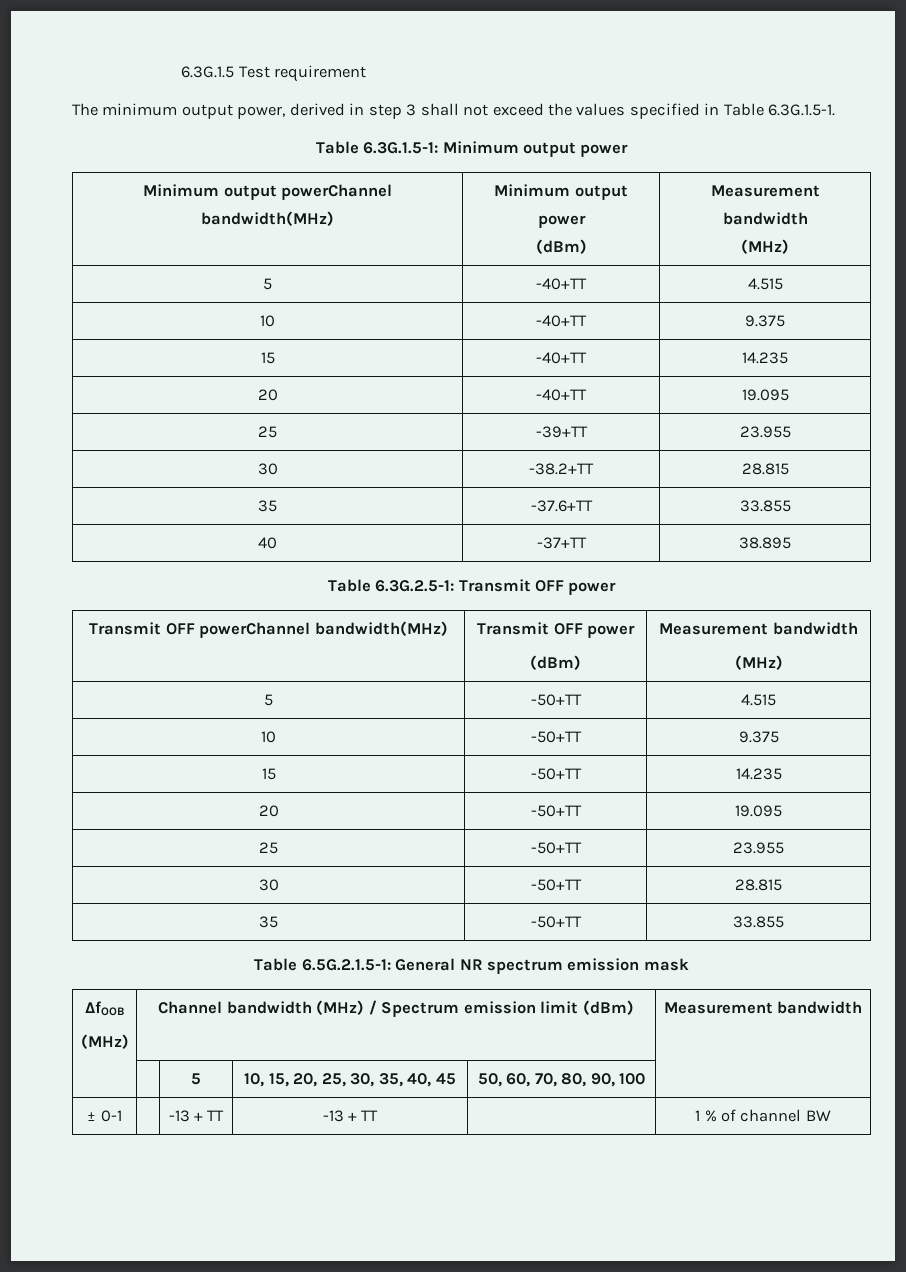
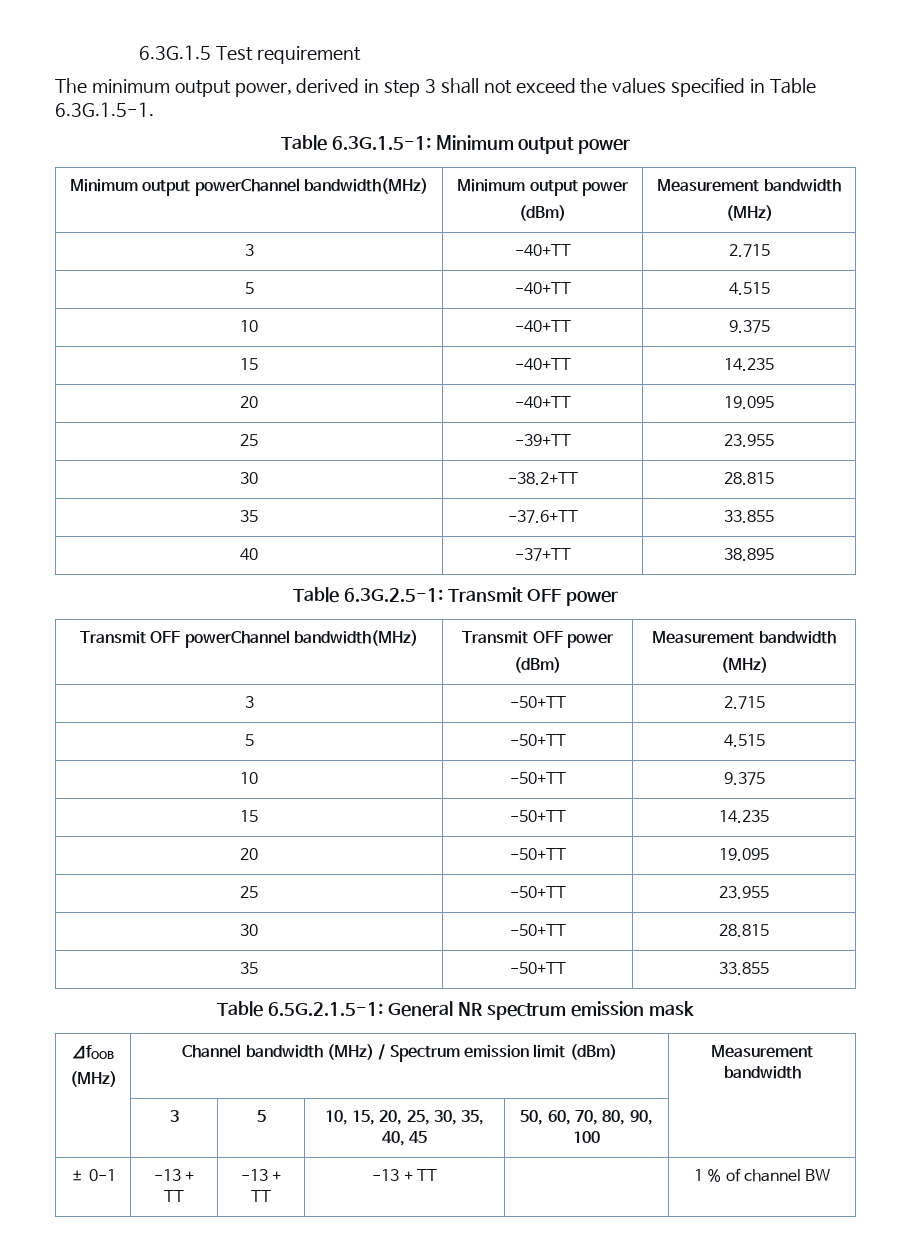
(789, 246) none -> [244,244,254,256] [514,244,571,256] [728,244,770,257] // 3 | -40+TT | 2.715
(783, 662) none -> [244,696,254,708] [509,696,566,708] [723,696,765,709] // 3 | -50+TT | 2.715
(863, 1007) none -> [169,1110,179,1122] 3
(122, 1116) none -> [153,1169,195,1181] [164,1190,184,1202] -13 + TT

